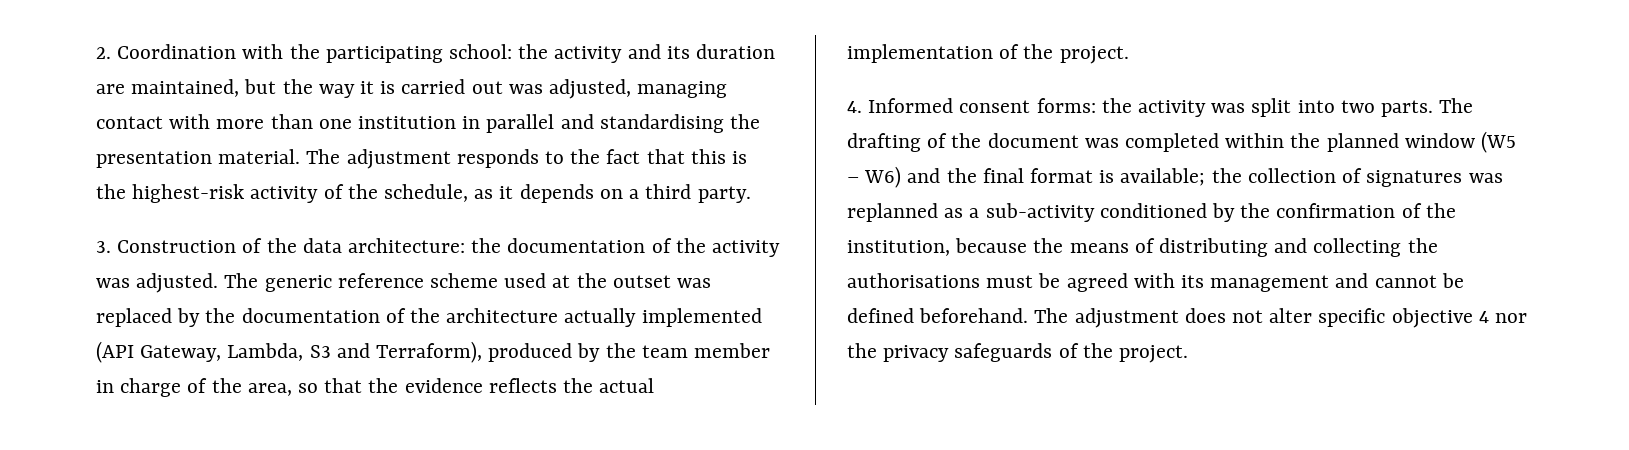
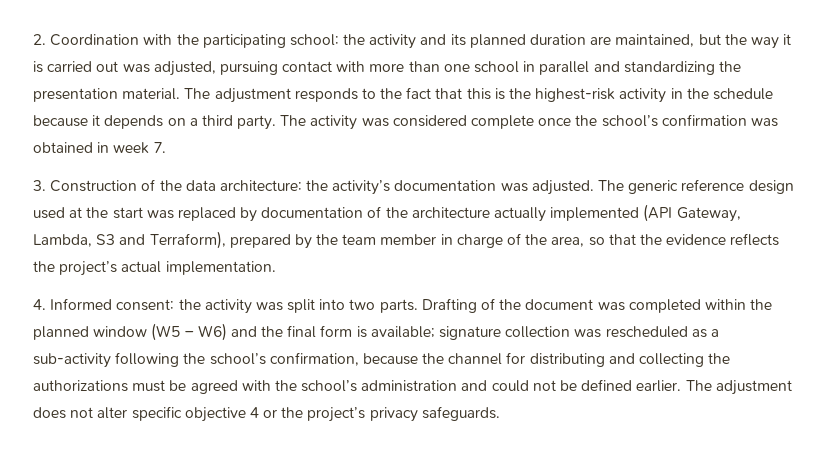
(690, 52) none -> [469,34,526,48] planned
[637,81,728,98] managing -> [219,61,278,75] pursuing
[358,116,457,129] institution -> [474,61,520,73] school
[599,114,724,133] standardising -> [623,61,715,75] standardizing
[323,184,494,202] of the schedule, as -> [670,88,773,100] [33,115,88,127] in the schedule because
(751, 194) none -> [280,114,778,130] [33,142,166,154] The activity was considered complete once the school’s confirmation was obtained in week 7.
[507,238,781,257] documentation of the activity -> [332,180,497,195] activity’s documentation
[430,273,499,288] scheme -> [748,180,794,194] design
[612,275,671,288] outset -> [112,207,143,219] start
[205,308,236,323] the -> (258, 214) none
[488,343,573,362] produced -> [229,234,291,248] prepared
[599,378,655,393] [847,44,1129,64] actual implementation of the project. -> [59,261,276,276] project’s actual implementation.
[959,98,1096,113] consent forms: -> [116,299,175,311] consent:
[1439,98,1474,113] [847,133,921,152] The drafting -> [421,298,477,313] Drafting
[1030,168,1094,183] format -> [320,325,353,337] form
[1211,168,1503,187] [847,203,1456,222] [847,238,1155,256] the collection of signatures was replanned as a sub-activity conditioned by the confirmation of the institution, because the means of -> [439,326,719,340] [33,352,526,368] signature collection was rescheduled as a sub-activity following the school’s confirmation, because the channel for
[847,273,980,288] authorisations -> [33,380,128,392] authorizations
[1181,273,1437,292] its management and cannot -> [274,380,556,392] the school’s administration and could not
[919,308,1029,323] beforehand. -> [636,380,682,392] earlier.
[1495,313,1528,323] [847,343,1189,363] nor the privacy safeguards of the project. -> [263,406,500,422] or the project’s privacy safeguards.

